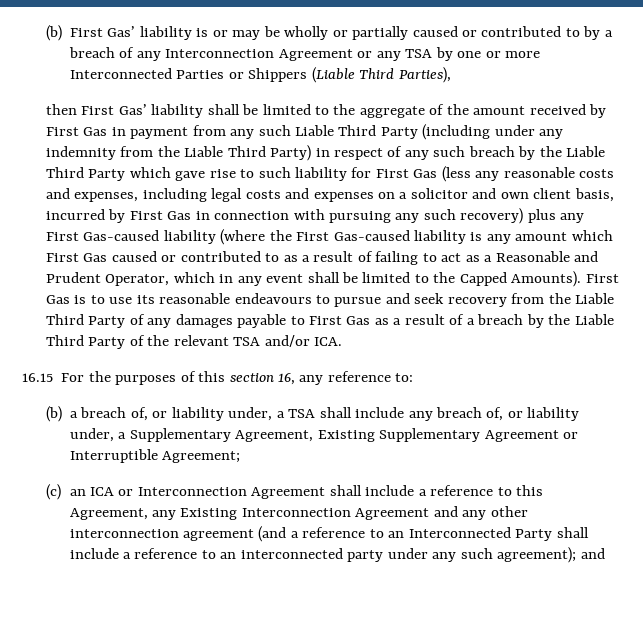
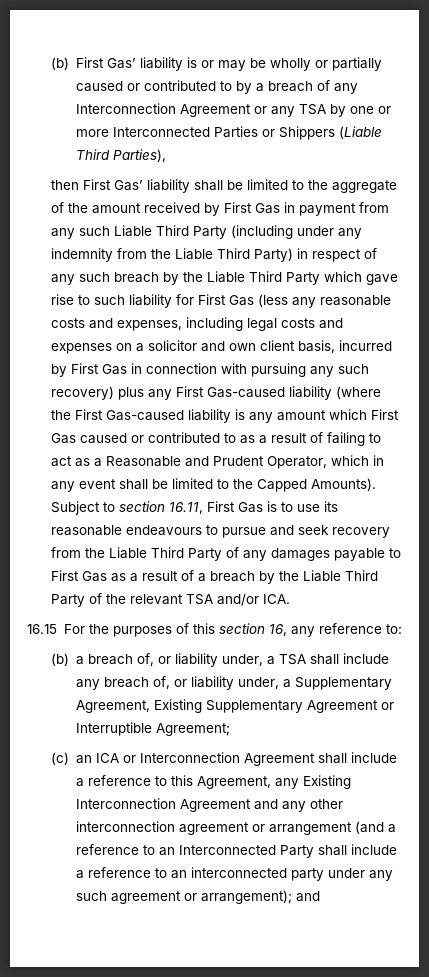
(582, 279) none -> [51,501,204,515] Subject to section 16.11,
(254, 535) none -> [251,822,352,835] or arrangement
[497,547,577,563] agreement); -> [110,890,292,904] agreement or arrangement);

